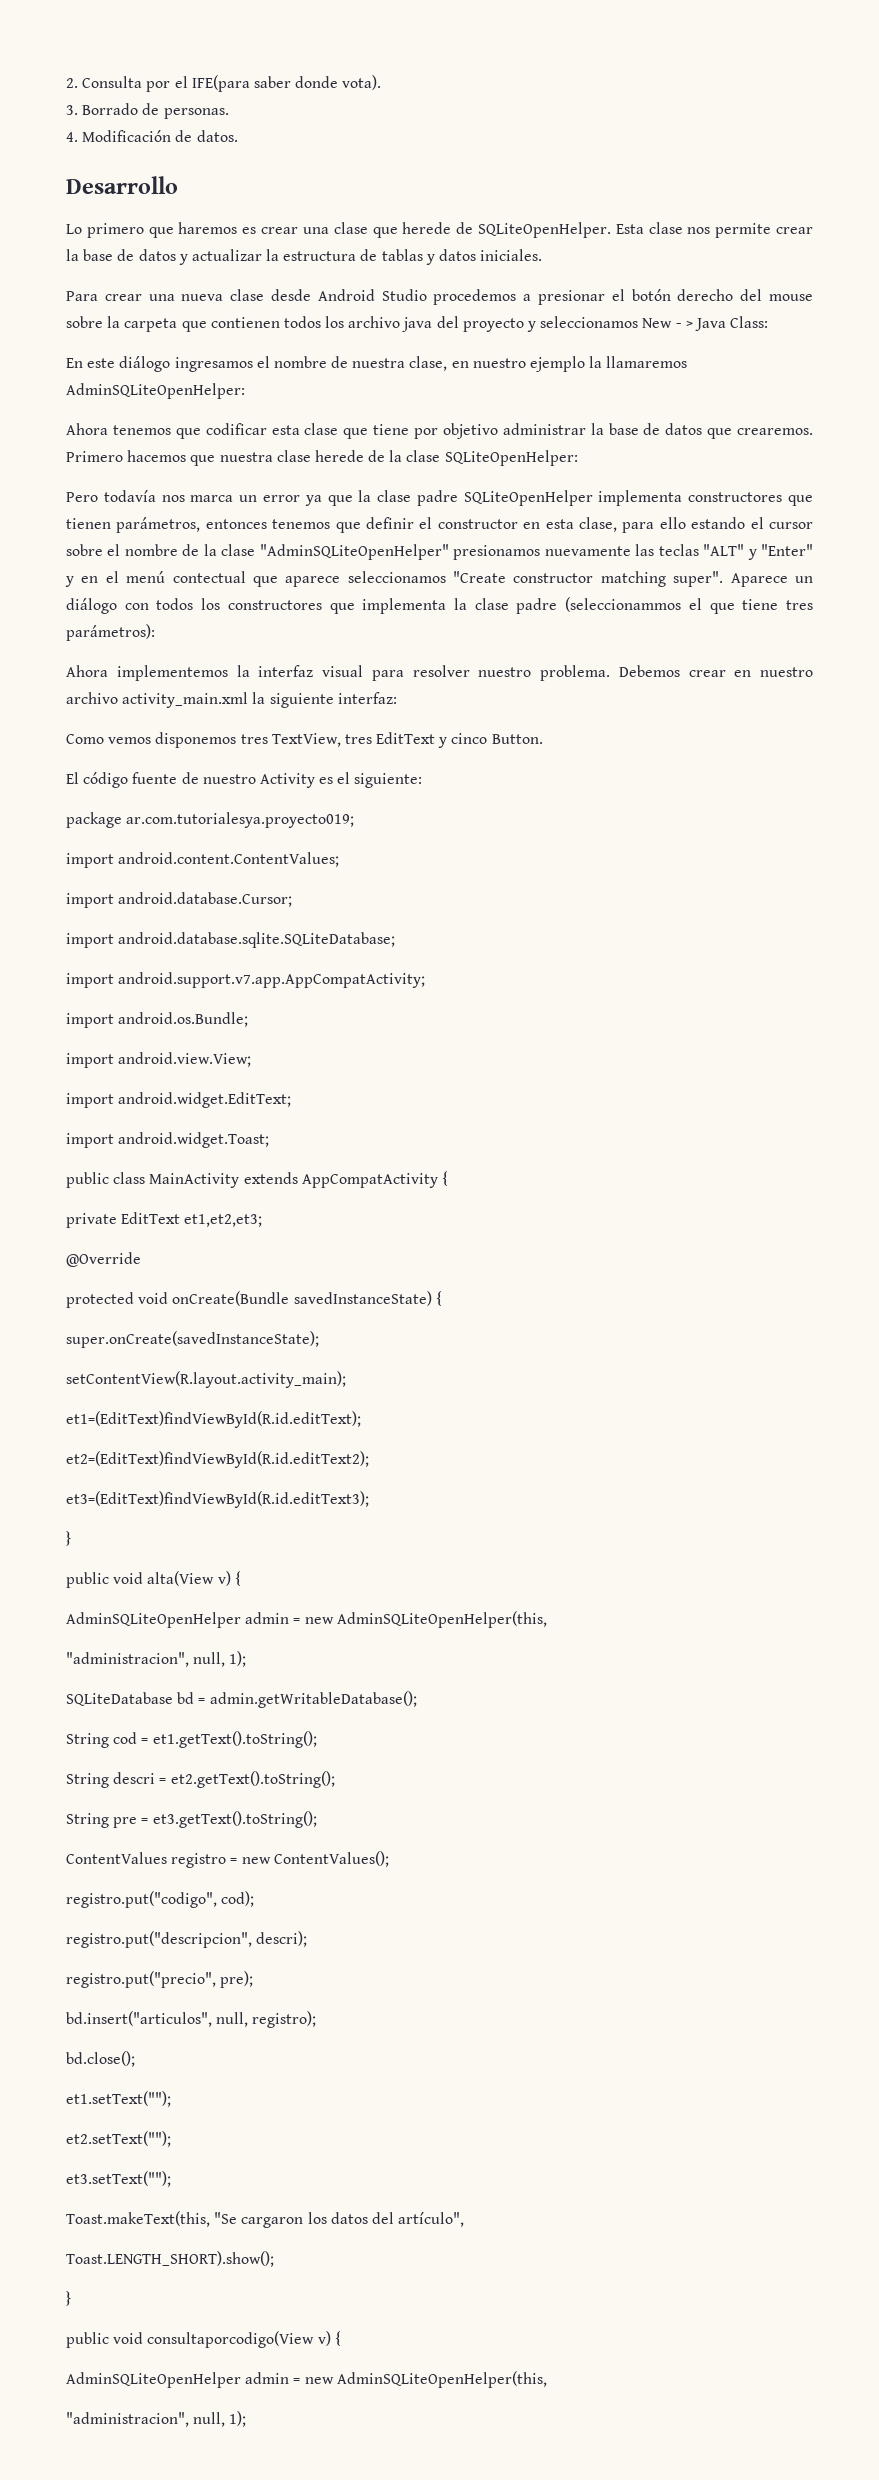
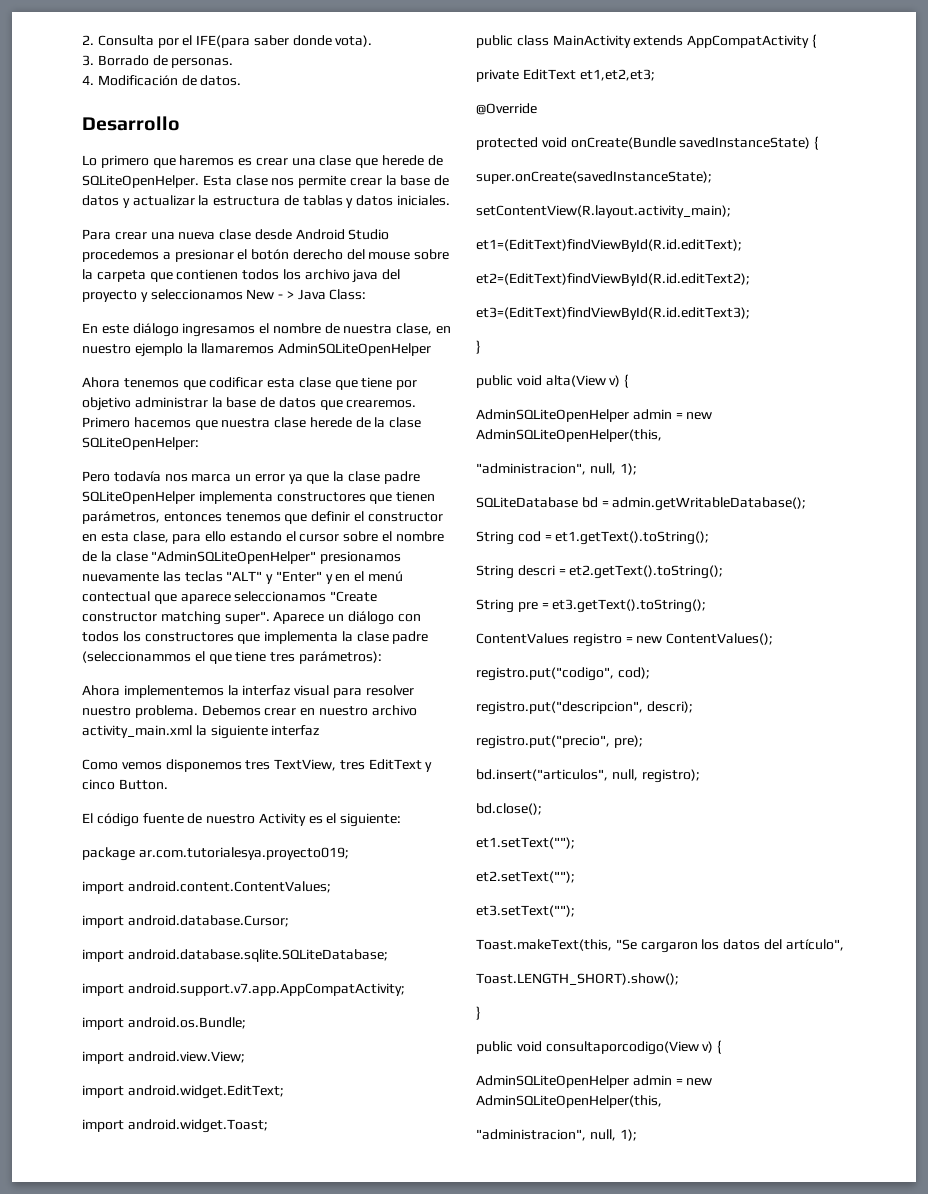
[66,383,245,399] AdminSQLiteOpenHelper: -> [278,343,432,356] AdminSQLiteOpenHelper
[337,692,397,704] interfaz: -> [271,725,320,736] interfaz

